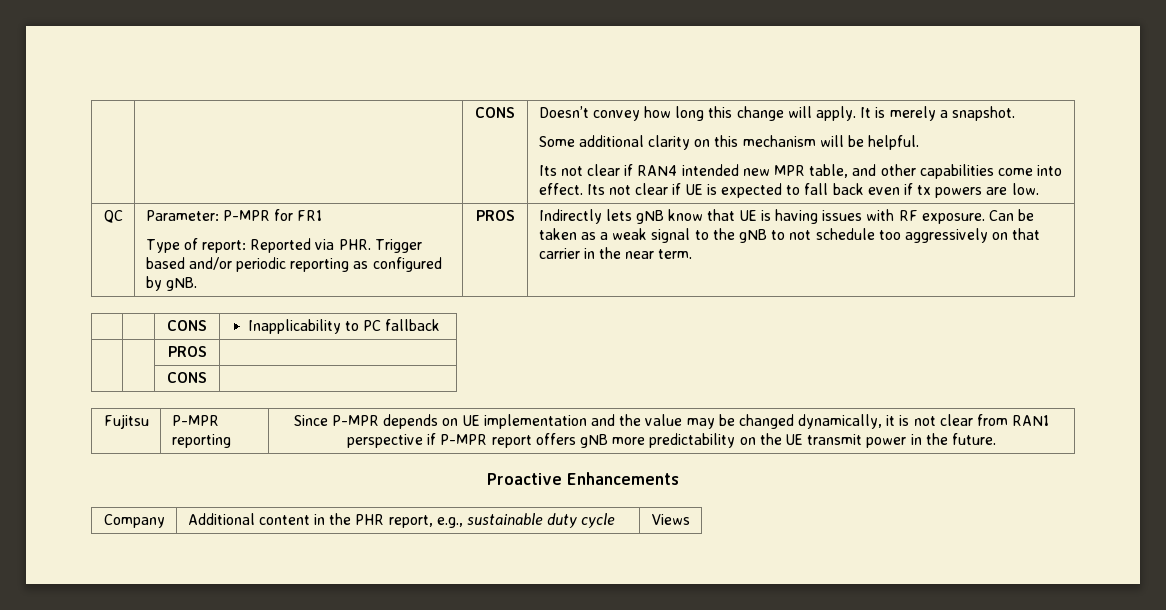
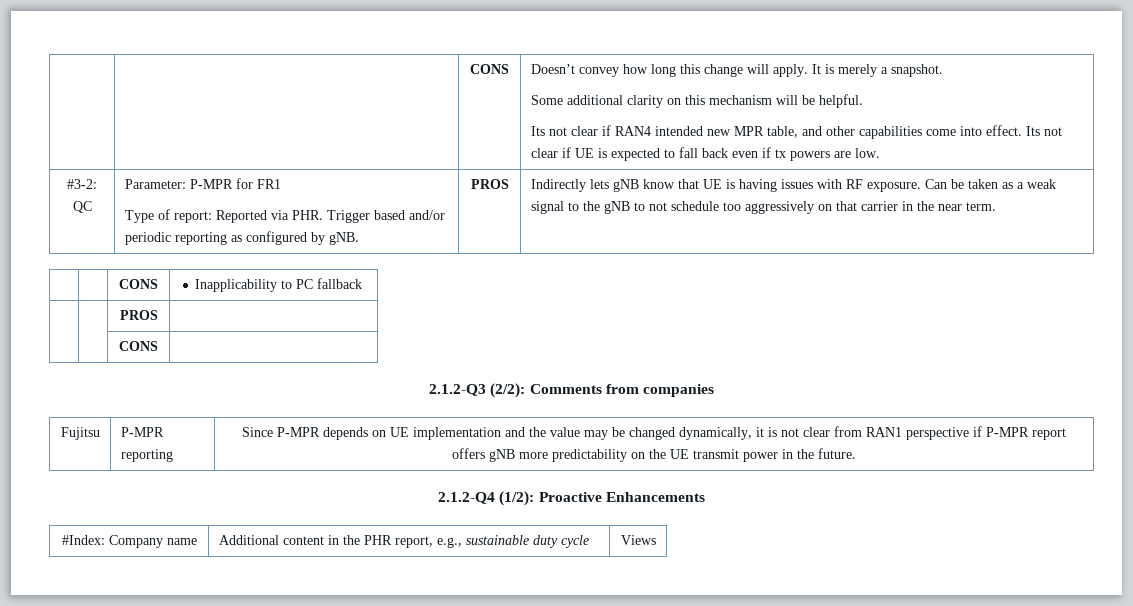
(1039, 189) none -> [67,179,97,189] #3-2:
(207, 377) none -> [429,383,714,398] // 2.1.2-Q3 (2/2): Comments from companies
(996, 439) none -> [438,491,535,506] 2.1.2-Q4 (1/2):
(679, 478) none -> [61,535,105,545] #Index:
(165, 521) none -> [166,538,197,545] name

